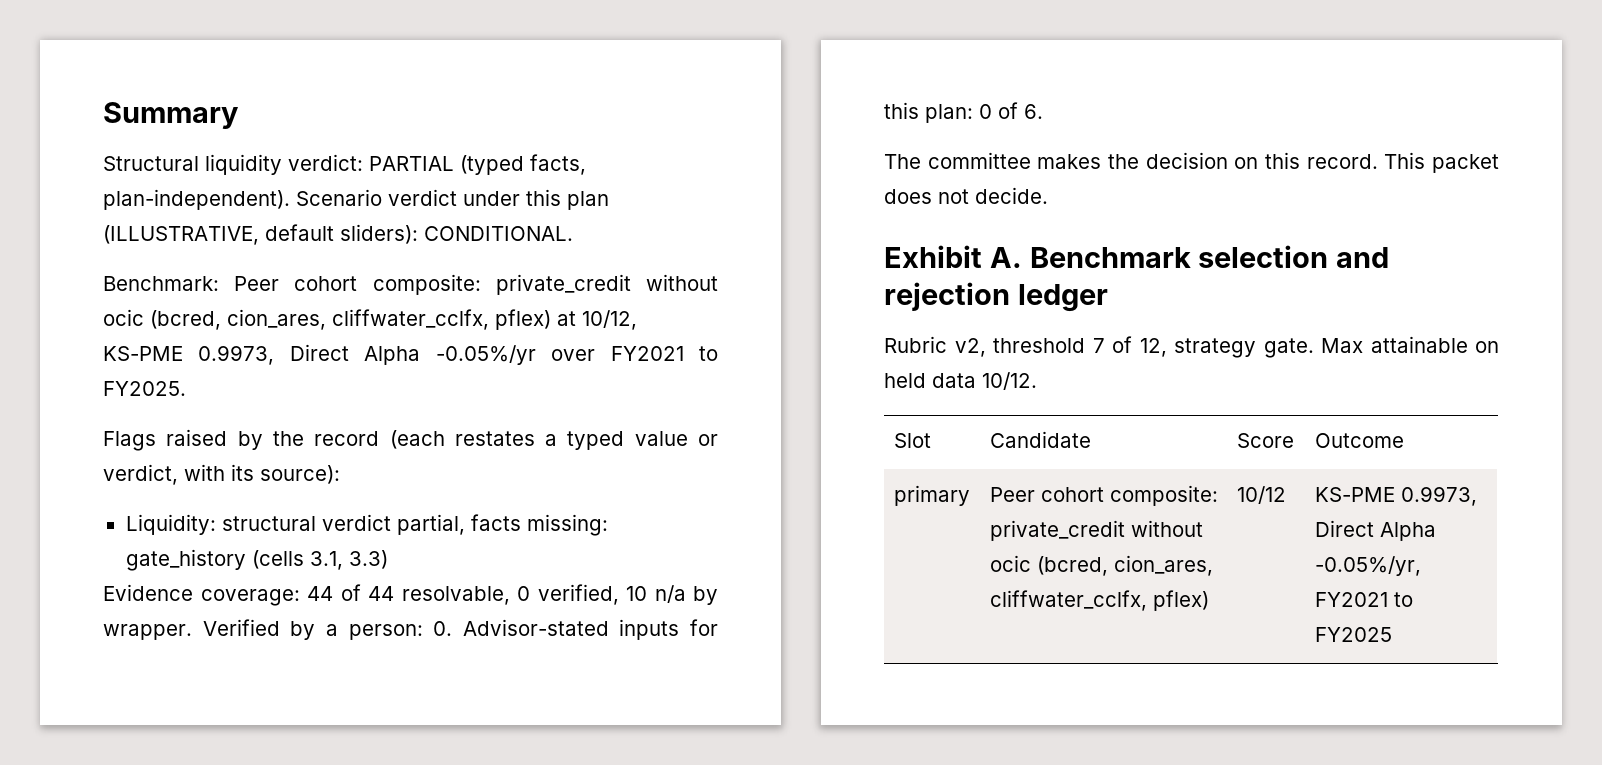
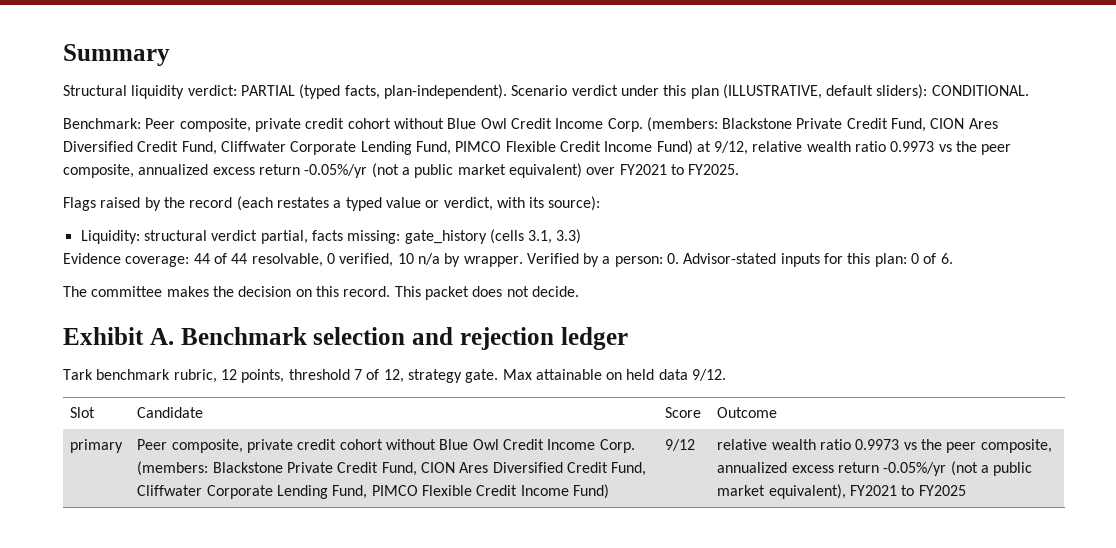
[294,274,718,295] [103,309,637,330] [103,344,536,365] cohort composite: private_credit without ocic (bcred, cion_ares, cliffwater_cclfx, pflex) at 10/12, KS-PME 0.9973, Direct Alpha -0.05%/yr -> [179,117,998,132] [63,140,1012,155] [63,163,582,178] composite, private credit cohort without Blue Owl Credit Income Corp. (members: Blackstone Private Credit Fund, CION Ares Diversified Credit Fund, Cliffwater Corporate Lending Fund, PIMCO Flexible Credit Income Fund) at 9/12, relative wealth ratio 0.9973 vs the peer composite, annualized excess return -0.05%/yr (not a public market equivalent)
[884,336,986,357] Rubric v2, -> [63,369,285,383] Tark benchmark rubric, 12 points,
[982,372,1037,390] 10/12. -> [692,369,727,381] 9/12.
[1040,485,1218,506] [989,520,1203,541] [989,555,1213,576] [989,590,1209,611] [1236,486,1286,504] [1314,486,1477,506] [1314,520,1436,541] [1314,556,1421,576] cohort composite: private_credit without ocic (bcred, cion_ares, cliffwater_cclfx, pflex) | 10/12 | KS-PME 0.9973, Direct Alpha -0.05%/yr, -> [171,439,635,453] [137,461,647,476] [137,484,609,499] [665,439,696,451] [717,439,1052,453] [717,461,1033,476] [717,484,846,499] composite, private credit cohort without Blue Owl Credit Income Corp. (members: Blackstone Private Credit Fund, CION Ares Diversified Credit Fund, Cliffwater Corporate Lending Fund, PIMCO Flexible Credit Income Fund) | 9/12 | relative wealth ratio 0.9973 vs the peer composite, annualized excess return -0.05%/yr (not a public market equivalent),

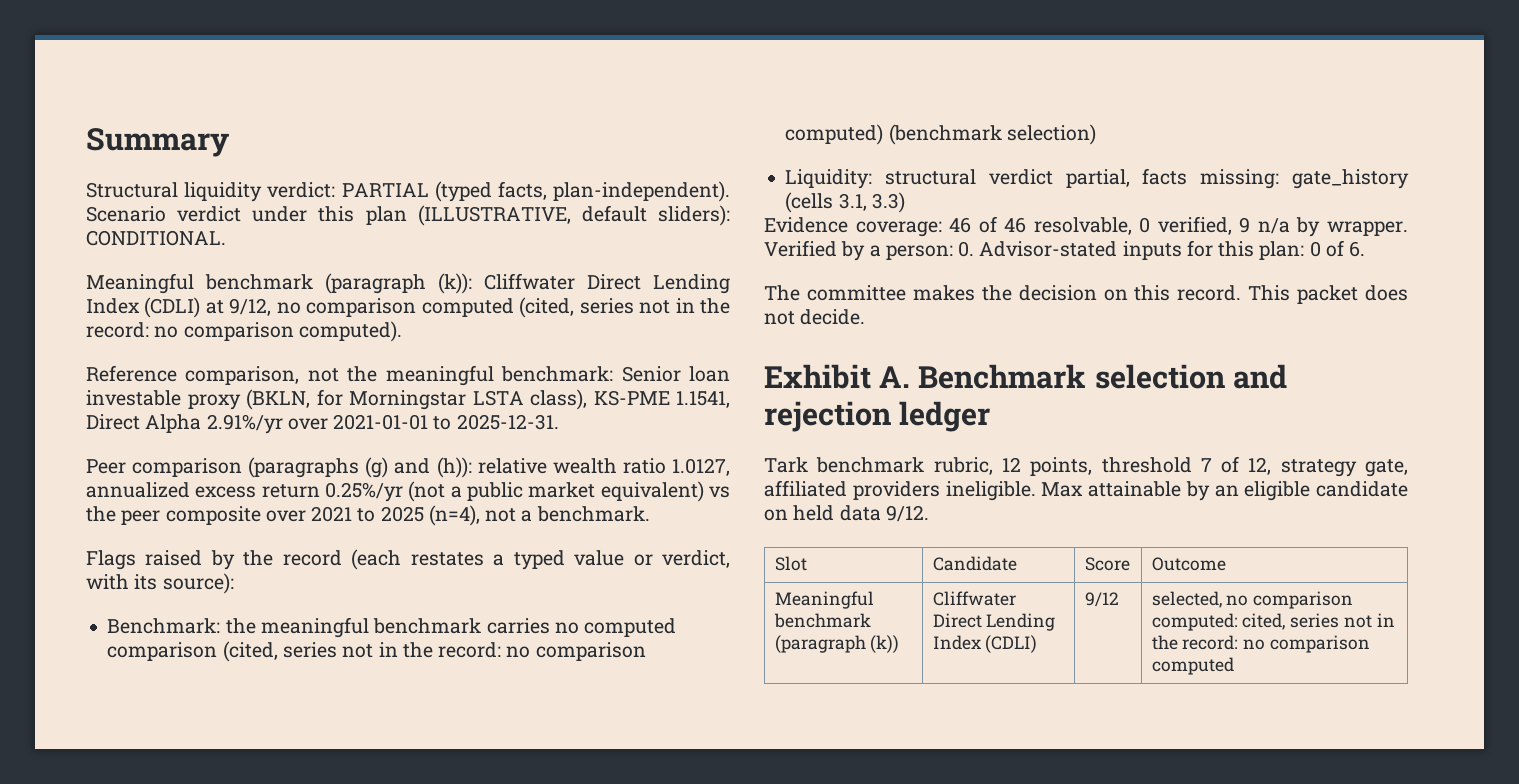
[63,117,998,132] [63,140,1012,155] [63,164,368,178] Benchmark: Peer composite, private credit cohort without Blue Owl Credit Income Corp. (members: Blackstone Private Credit Fund, CION Ares Diversified Credit Fund, Cliffwater Corporate Lending Fund, PIMCO Flexible Credit Income Fund) at 9/12, relative wealth ratio 0.9973 vs the peer composite, annualized excess return -0.05%/yr -> [86,273,730,294] [86,297,731,318] [86,321,402,342] [86,365,730,386] [86,389,730,410] [86,414,559,434] [86,457,730,478] [86,482,403,502] Meaningful benchmark (paragraph (k)): Cliffwater Direct Lending Index (CDLI) at 9/12, no comparison computed (cited, series not in the record: no comparison computed). // Reference comparison, not the meaningful benchmark: Senior loan investable proxy (BKLN, for Morningstar LSTA class), KS-PME 1.1541, Direct Alpha 2.91%/yr over 2021-01-01 to 2025-12-31. // Peer comparison (paragraphs (g) and (h)): relative wealth ratio 1.0127, annualized excess return 0.25%/yr
[586,164,740,175] over FY2021 to FY2025. -> [709,486,730,498] [86,505,650,526] vs the peer composite over 2021 to 2025 (n=4), not a benchmark.
(601, 203) none -> [107,617,677,638] [107,641,646,662] [785,124,1096,145] // Benchmark: the meaningful benchmark carries no computed comparison (cited, series not in the record: no comparison computed) (benchmark selection)
[193,253,248,264] 44 of 44 -> [949,216,1027,233] 46 of 46
[397,253,414,264] 10 -> [1239,217,1251,233] 9
[465,369,602,383] gate. Max attainable -> [1365,459,1408,477] [764,480,1408,501] gate, affiliated providers ineligible. Max attainable by an eligible candidate
[70,439,124,453] [137,439,635,453] [137,461,647,476] [137,484,609,499] [665,439,696,451] [717,439,1052,453] [717,461,1033,476] [717,484,966,499] primary | Peer composite, private credit cohort without Blue Owl Credit Income Corp. (members: Blackstone Private Credit Fund, CION Ares Diversified Credit Fund, Cliffwater Corporate Lending Fund, PIMCO Flexible Credit Income Fund) | 9/12 | relative wealth ratio 0.9973 vs the peer composite, annualized excess return -0.05%/yr (not a public market equivalent), FY2021 to FY2025 -> [774,591,874,609] [773,613,871,628] [774,635,900,653] [932,591,1016,606] [932,613,1056,631] [932,635,1038,653] [1084,592,1119,607] [1151,591,1354,609] [1151,613,1395,631] [1151,635,1370,653] [1151,657,1234,675] Meaningful benchmark (paragraph (k)) | Cliffwater Direct Lending Index (CDLI) | 9/12 | selected, no comparison computed: cited, series not in the record: no comparison computed

